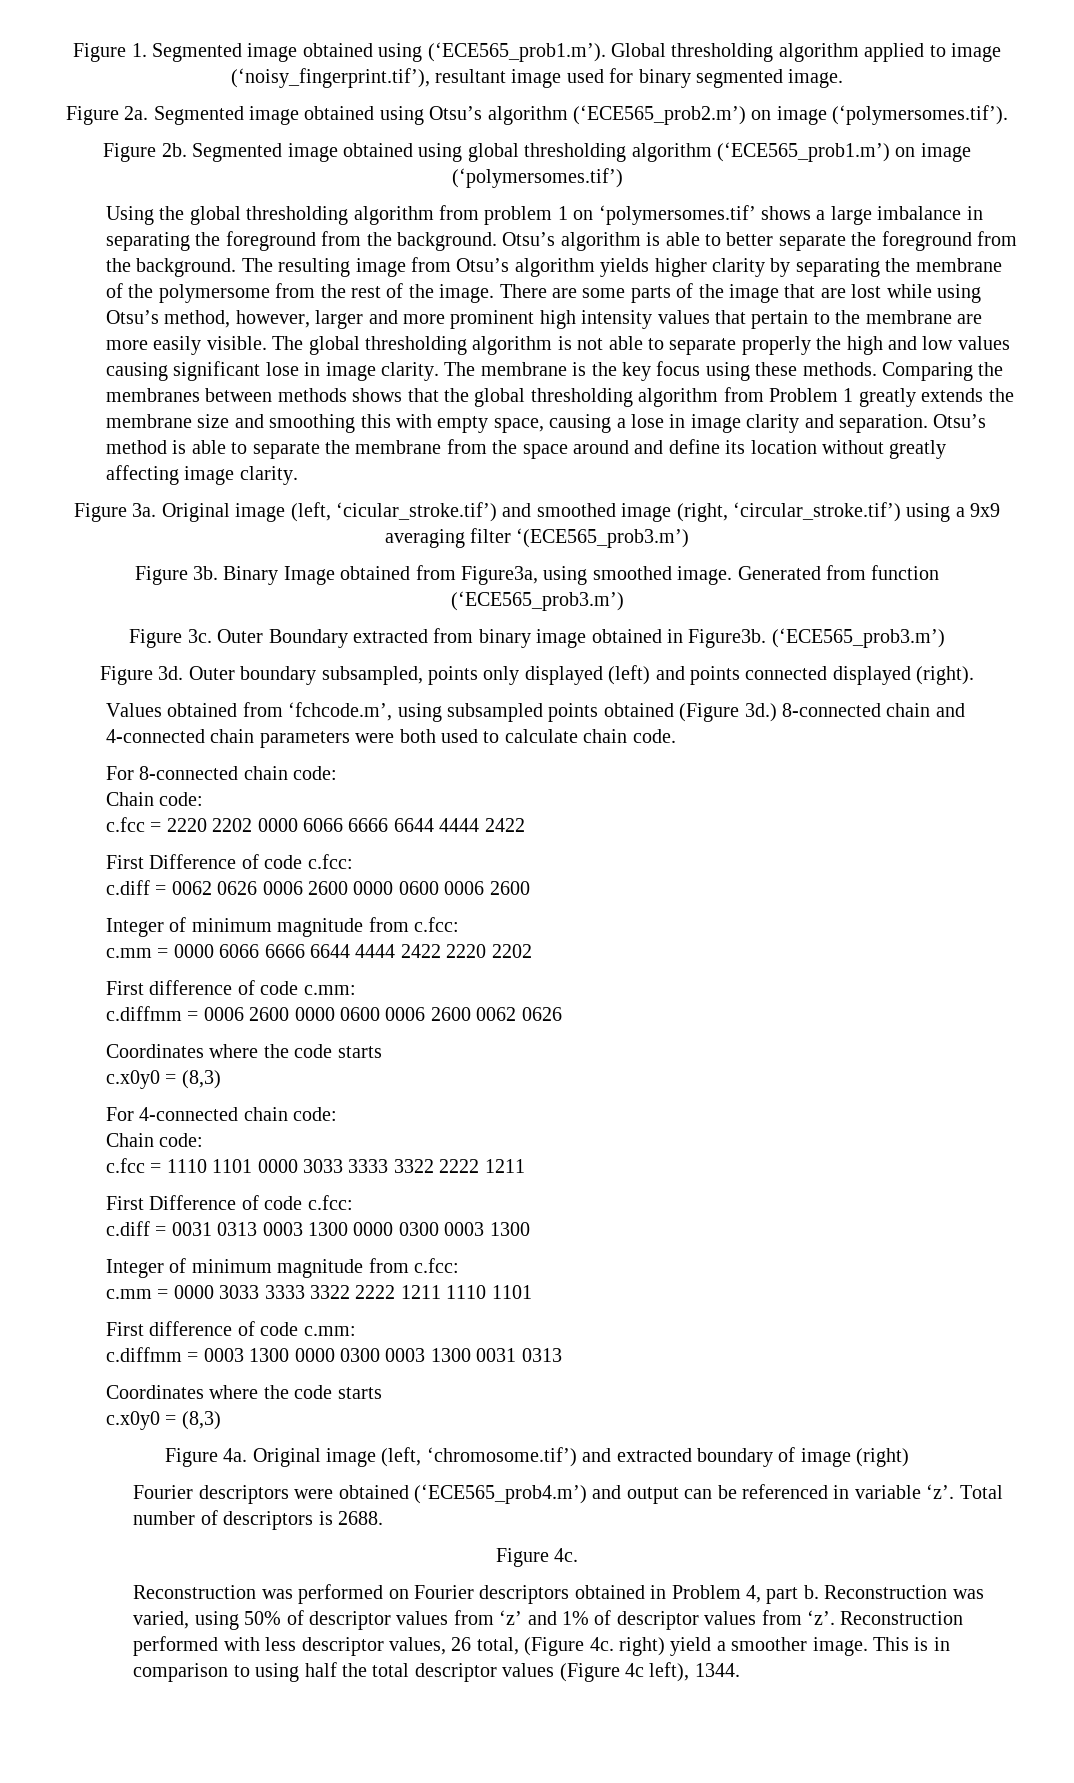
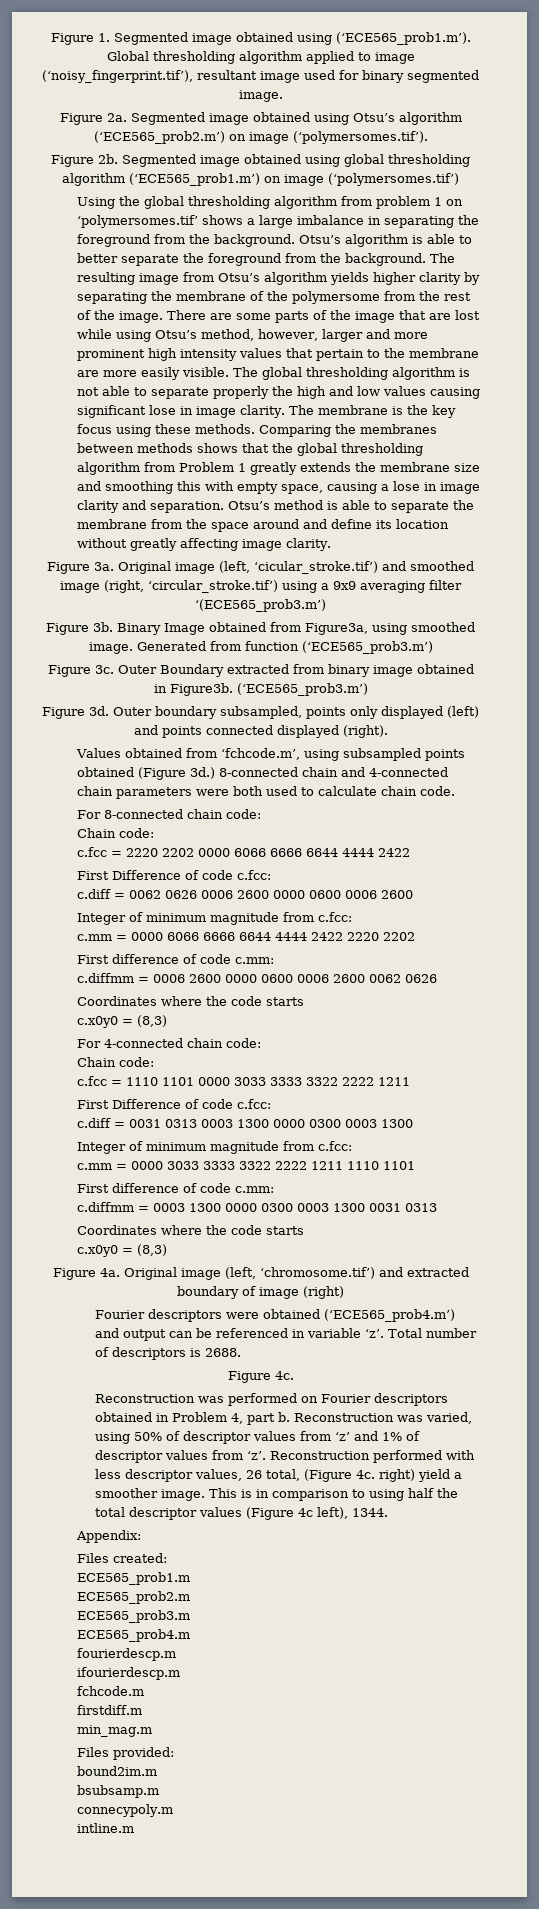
(740, 1670) none -> [75,1530,141,1543] [76,1553,167,1563] [76,1572,190,1585] [76,1591,190,1604] [76,1610,190,1623] [76,1629,190,1642] [76,1648,176,1661] [76,1667,180,1680] [76,1686,144,1696] [76,1705,142,1715] [76,1725,152,1737] [76,1747,174,1760] [76,1766,157,1776] [76,1785,159,1798] [76,1804,173,1817] [76,1823,134,1833] // Appendix: // Files created: // ECE565_prob1.m // ECE565_prob2.m // ECE565_prob3.m // ECE565_prob4.m // fourierdescp.m // ifourierdescp.m // fchcode.m // firstdiff.m // min_mag.m // Files provided: // bound2im.m // bsubsamp.m // connecypoly.m // intline.m

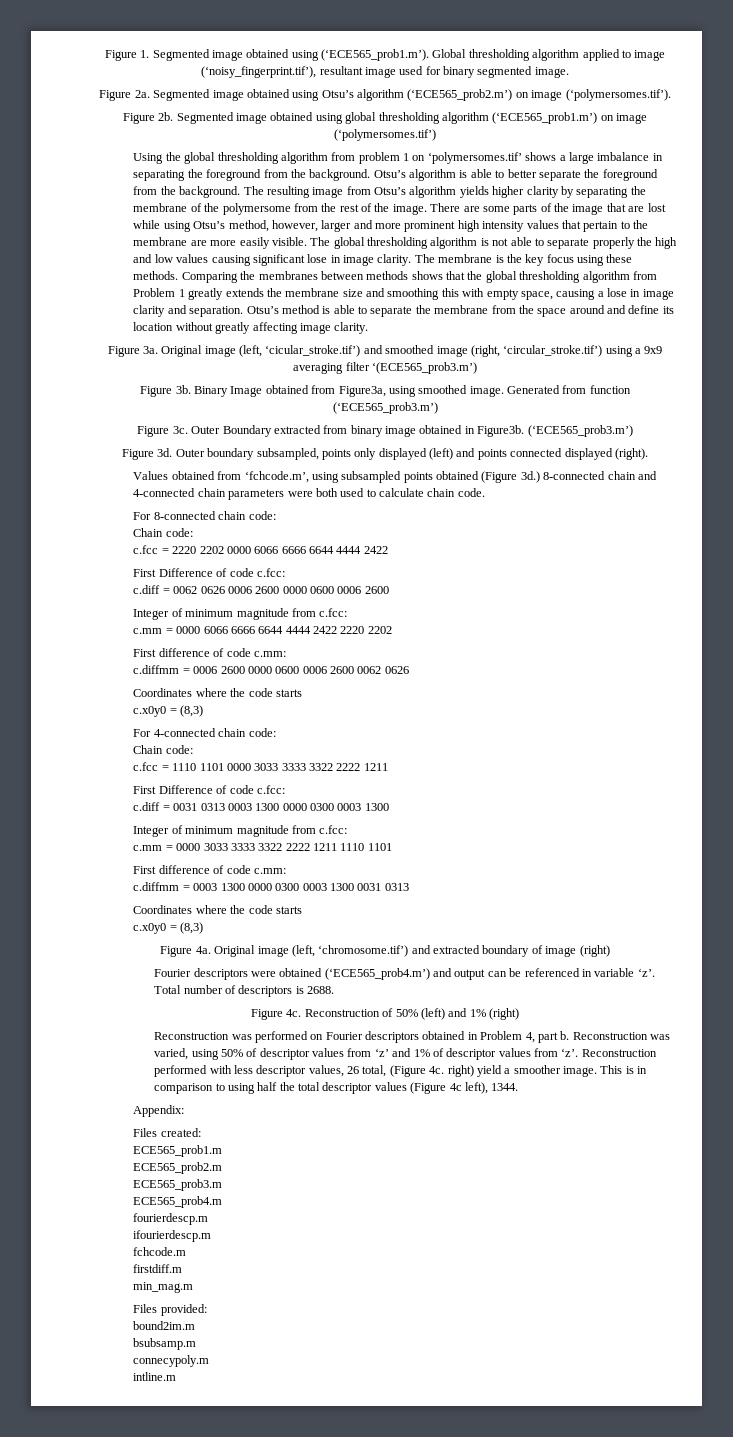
(294, 1375) none -> [304,1008,519,1020] Reconstruction of 50% (left) and 1% (right)

